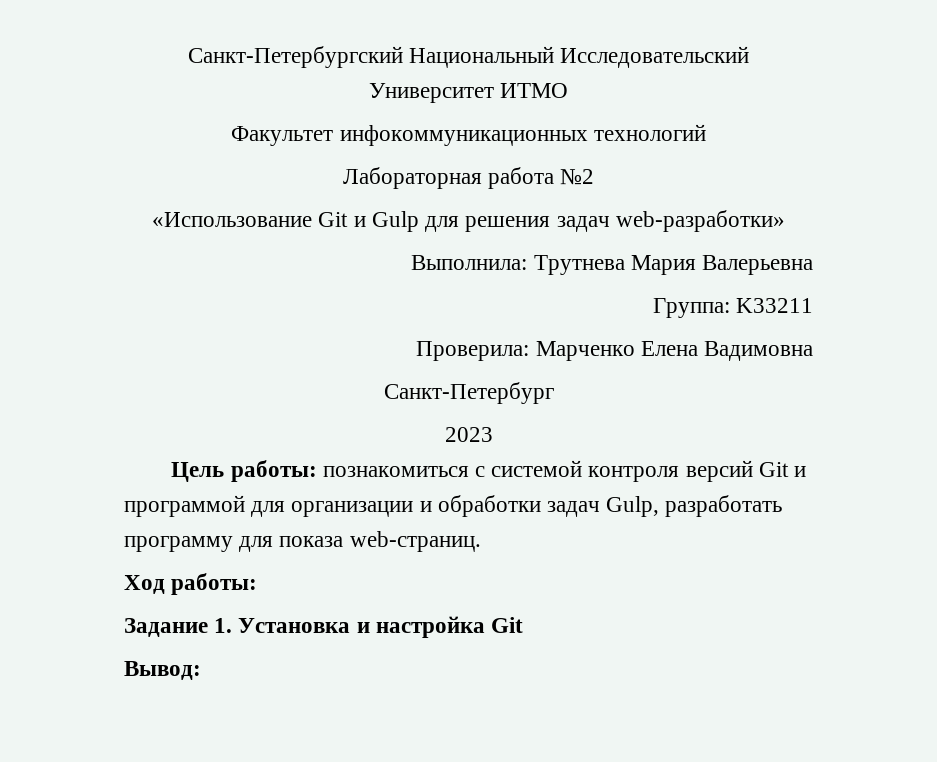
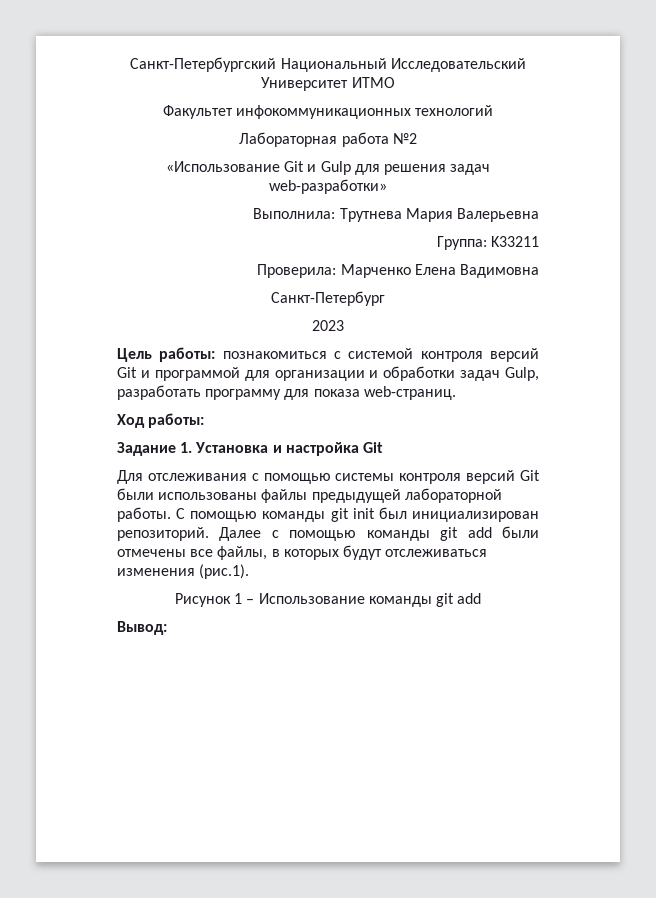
(524, 625) none -> [117,470,540,484] [117,488,502,503] [117,507,539,522] [117,526,539,541] [117,545,488,560] [117,564,250,579] [174,593,482,607] // Для отслеживания с помощью системы контроля версий Git были использованы файлы предыдущей лабораторной работы. С помощью команды git init был инициализирован репозиторий. Далее с помощью команды git add были отмечены все файлы, в которых будут отслеживаться изменения (рис.1). // Рисунок 1 – Использование команды git add

